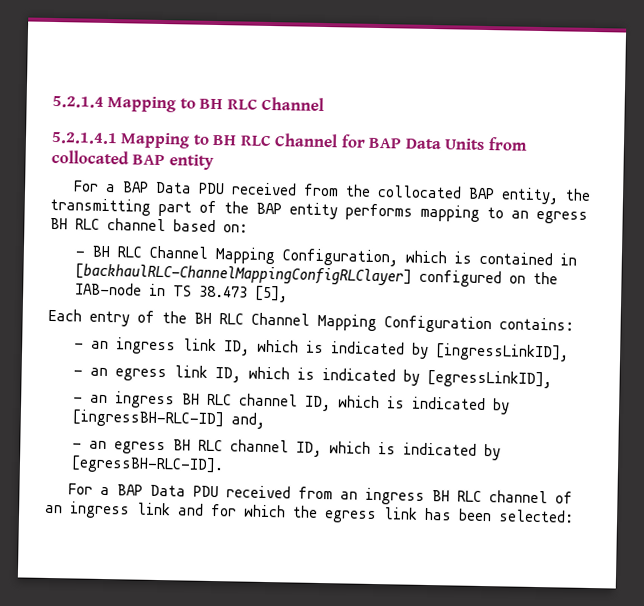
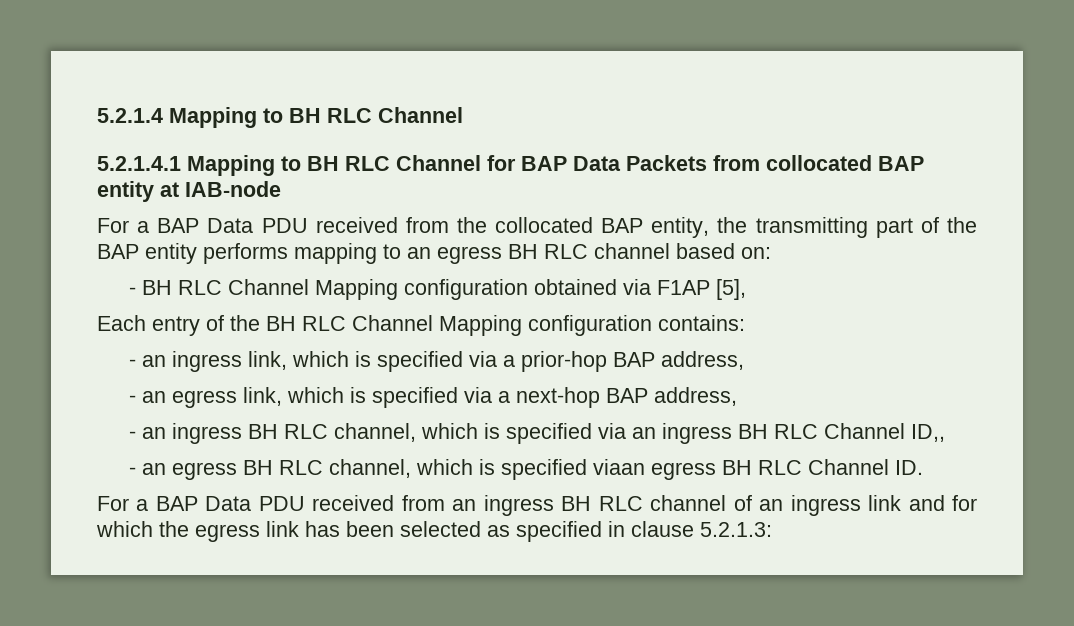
[444,138,486,150] Units -> [626,155,707,171] Packets
(214, 162) none -> [160,181,281,197] at IAB-node
[281,248,577,267] [74,263,558,288] [74,282,248,298] Configuration, which is contained in [backhaulRLC-ChannelMappingConfigRLClayer] configured on the IAB-node in TS 38.473 -> [403,279,710,300] configuration obtained via F1AP
[384,315,492,334] Configuration -> [528,315,652,336] configuration
[182,338,569,362] [72,365,552,389] link ID, which is indicated by [ingressLinkID], // - an egress link ID, which is indicated by [egressLinkID], -> [247,351,744,372] [128,387,737,408] link, which is specified via a prior-hop BAP address, // - an egress link, which is specified via a next-hop BAP address,
[238,393,510,415] [71,409,265,429] channel ID, which is indicated by [ingressBH-RLC-ID] and, -> [333,423,945,444] channel, which is specified via an ingress BH RLC Channel ID,,
[229,439,501,461] [70,455,224,475] channel ID, which is indicated by [egressBH-RLC-ID]. -> [328,459,923,480] channel, which is specified viaan egress BH RLC Channel ID.
[498,509,574,523] selected: -> [400,521,772,542] selected as specified in clause 5.2.1.3:

